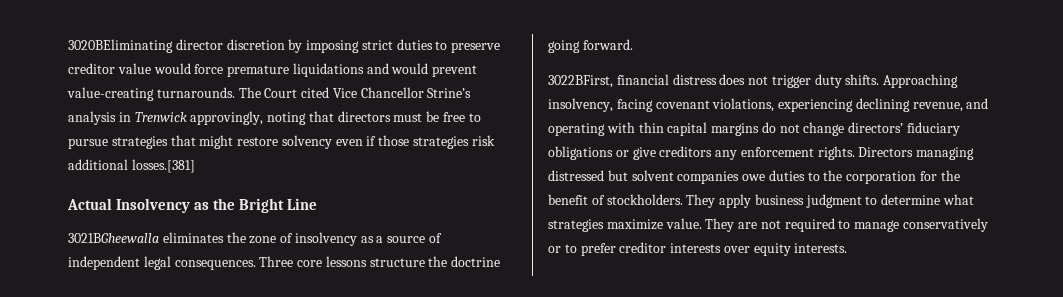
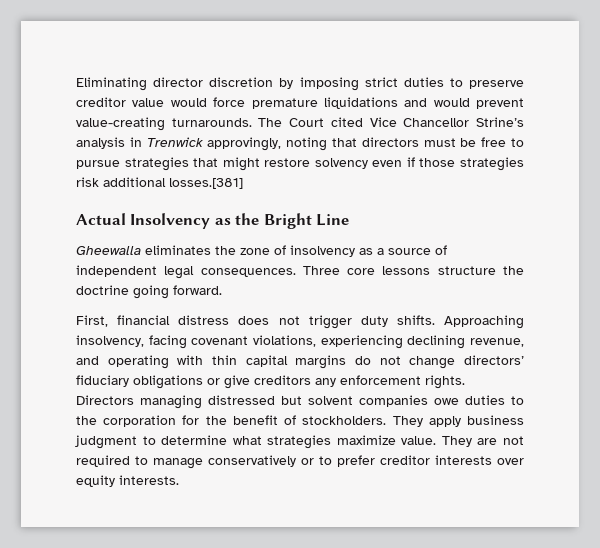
[68,39,173,53] 3020BEliminating -> [76,77,147,91] Eliminating
[68,233,159,243] 3021BGheewalla -> [76,246,141,255] Gheewalla
[548,75,613,88] 3022BFirst, -> [76,315,108,327] First,

